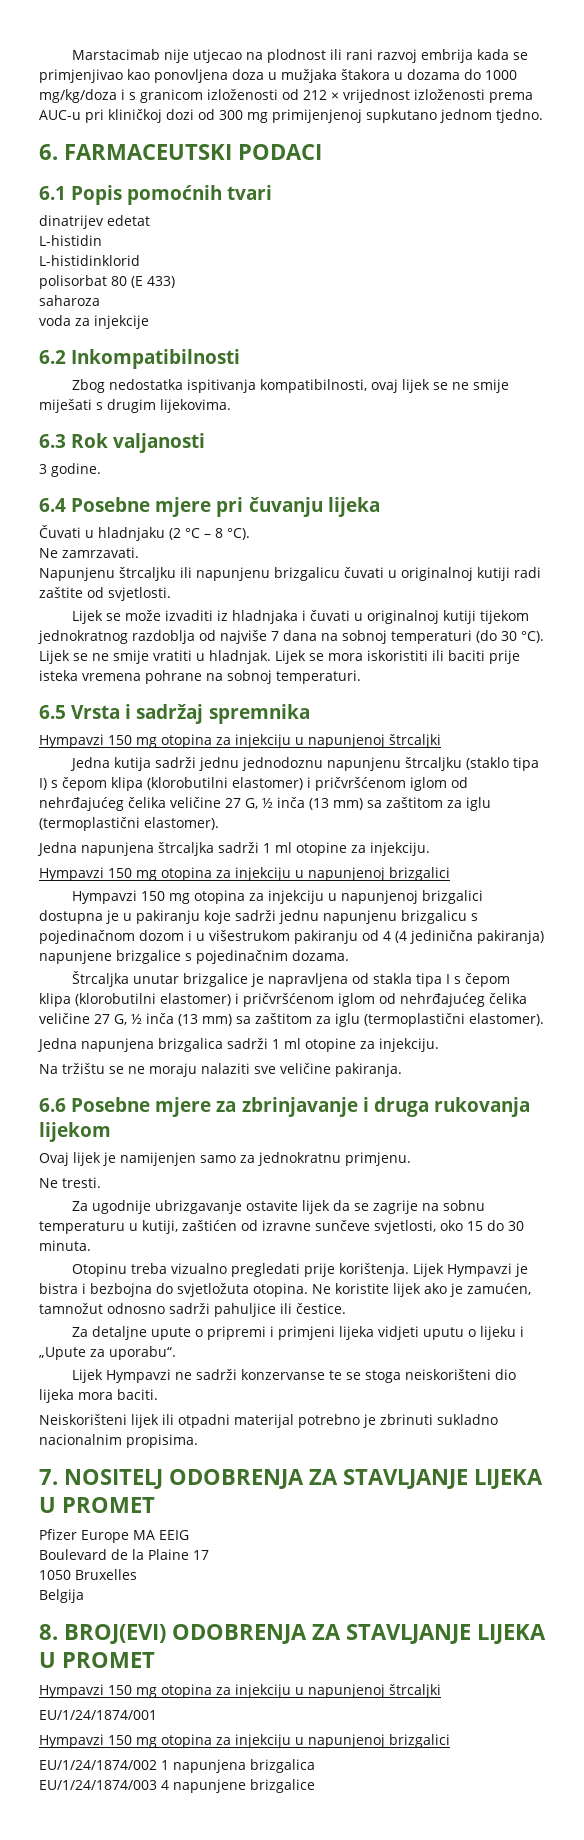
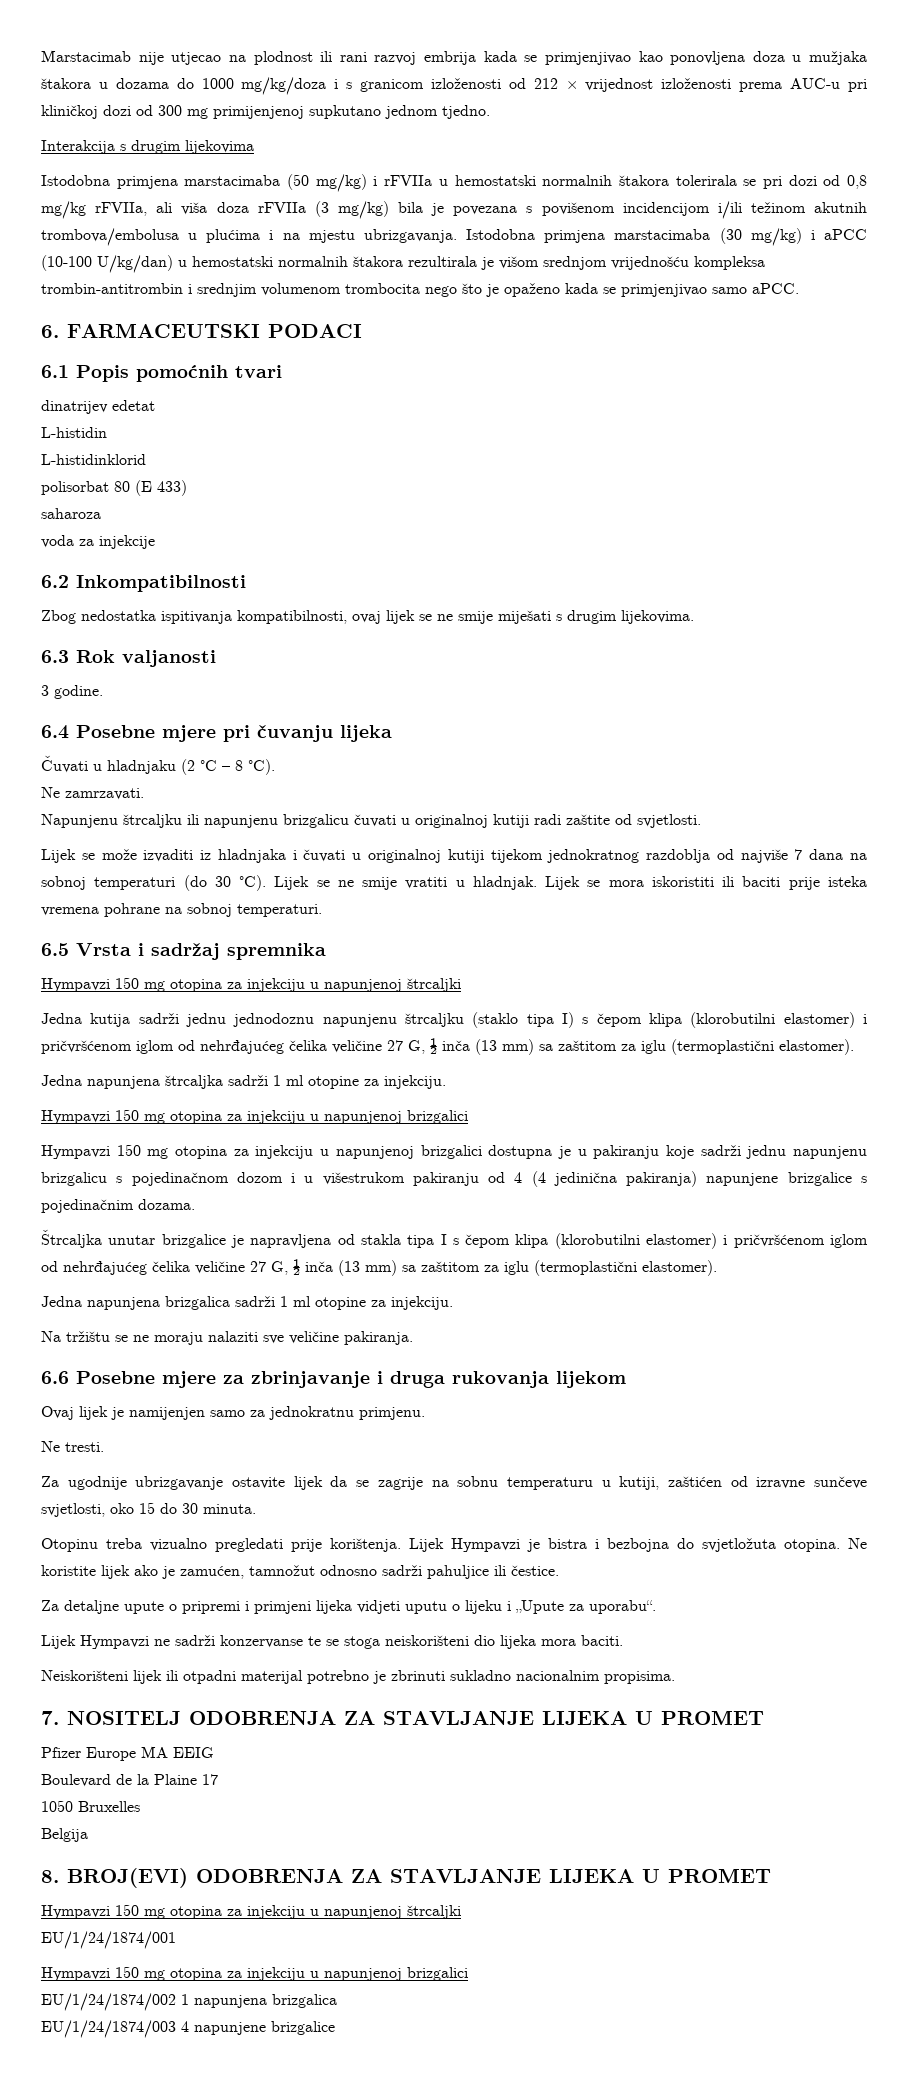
(543, 116) none -> [41,140,254,154] [41,174,867,192] [41,201,867,219] [41,228,868,246] [41,255,765,273] [41,283,799,297] // Interakcija s drugim lijekovima // Istodobna primjena marstacimaba (50 mg/kg) i rFVIIa u hemostatski normalnih štakora tolerirala se pri dozi od 0,8 mg/kg rFVIIa, ali viša doza rFVIIa (3 mg/kg) bila je povezana s povišenom incidencijom i/ili težinom akutnih trombova/embolusa u plućima i na mjestu ubrizgavanja. Istodobna primjena marstacimaba (30 mg/kg) i aPCC (10-100 U/kg/dan) u hemostatski normalnih štakora rezultirala je višom srednjom vrijednošću kompleksa trombin-antitrombin i srednjim volumenom trombocita nego što je opaženo kada se primjenjivao samo aPCC.

